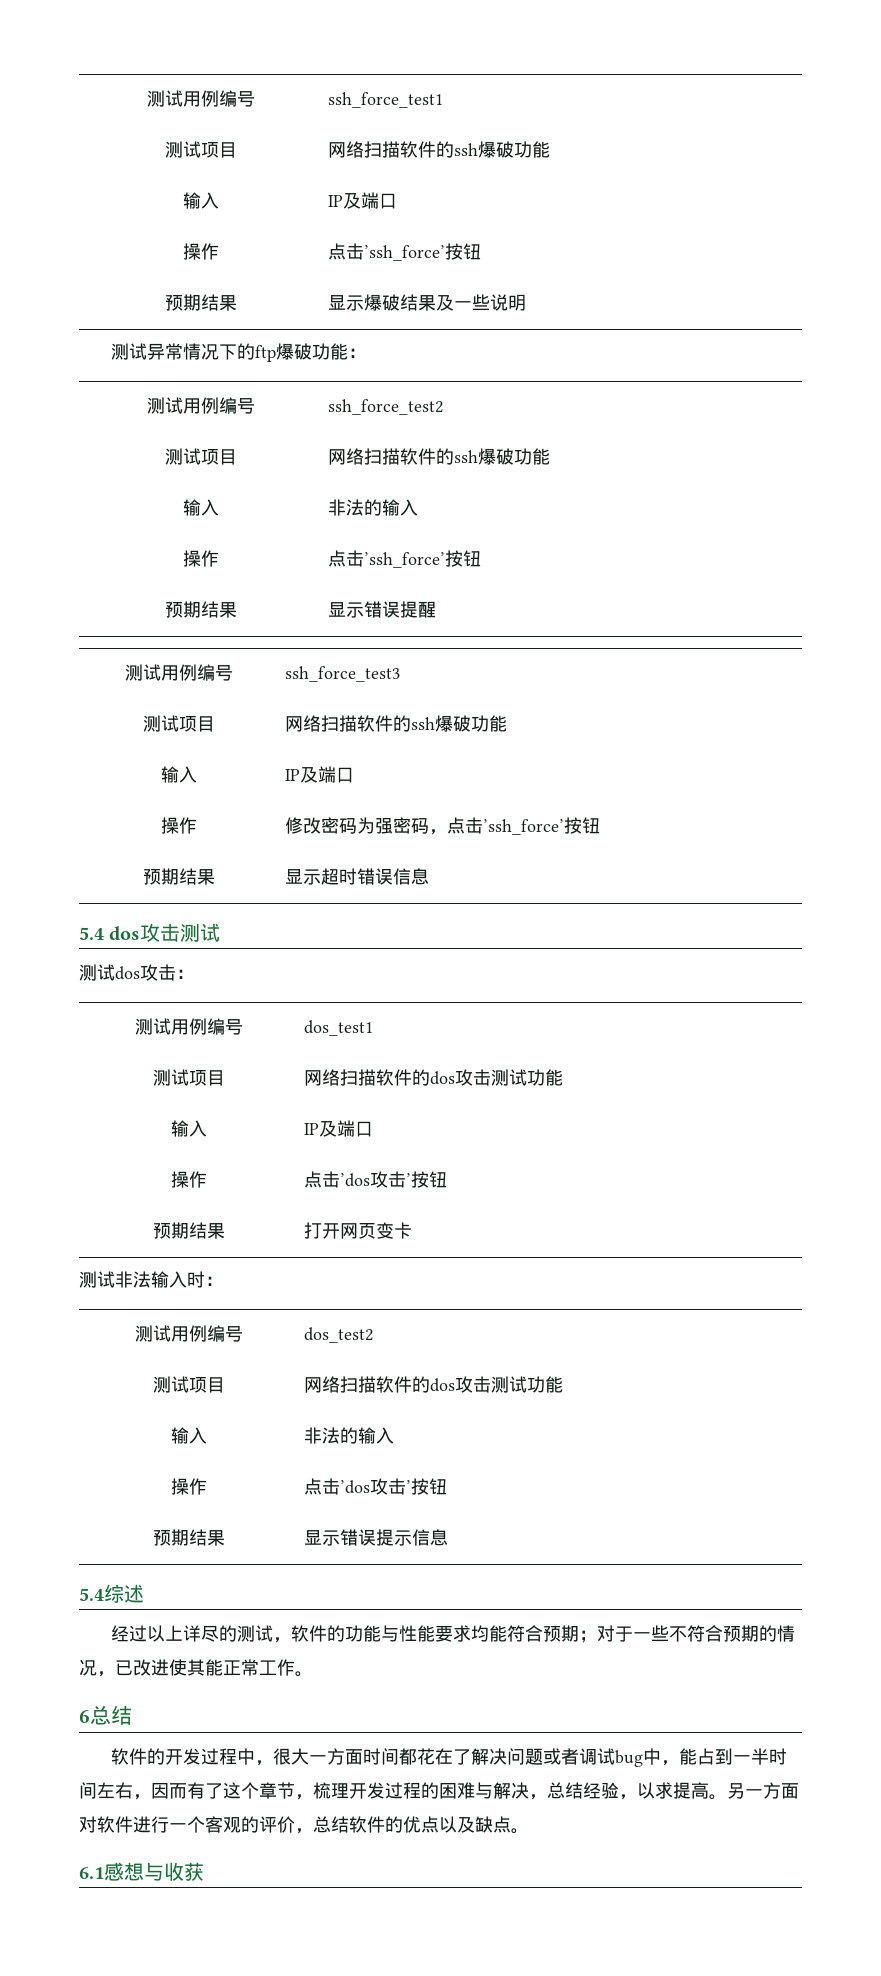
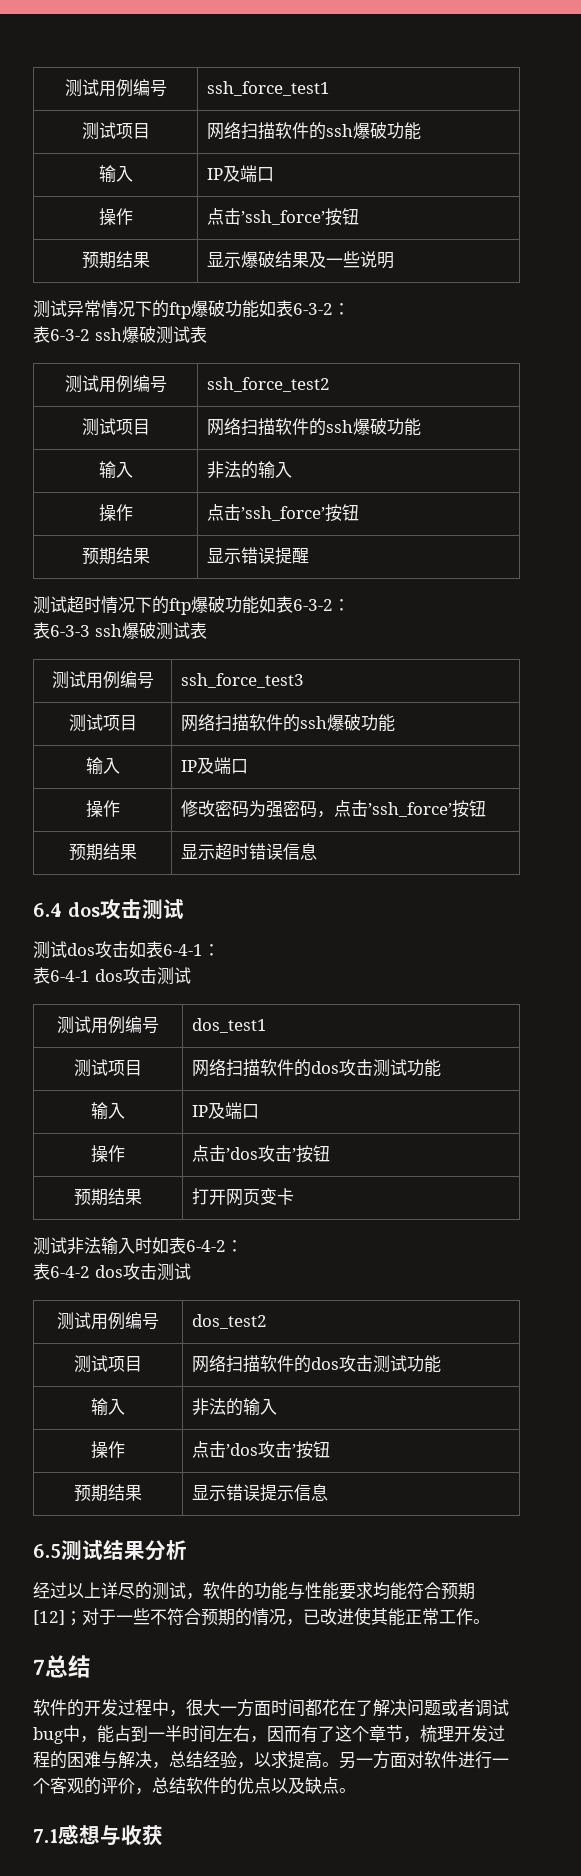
[348,348,367,358] ： -> [259,300,350,317] [33,326,207,344] 如表6-3-2： // 表6-3-2 ssh爆破测试表
(437, 609) none -> [33,596,350,615] [33,622,207,640] // 测试超时情况下的ftp爆破功能如表6-3-2： // 表6-3-3 ssh爆破测试表
[79,927,104,940] 5.4 -> [33,903,62,917] 6.4
[176,969,194,979] ： -> [129,941,220,958] [33,967,191,985] 如表6-4-1： // 表6-4-1 dos攻击测试
[205,1276,223,1286] ： -> [152,1237,243,1254] [33,1263,191,1281] 如表6-4-2： // 表6-4-2 dos攻击测试
[79,1584,144,1603] 5.4综述 -> [33,1540,187,1561] 6.5测试结果分析
(580, 1633) none -> [33,1610,65,1625] [12]
[79,1710,90,1723] 6 -> [33,1659,45,1675] 7
[79,1867,104,1879] 6.1 -> [33,1829,58,1843] 7.1

